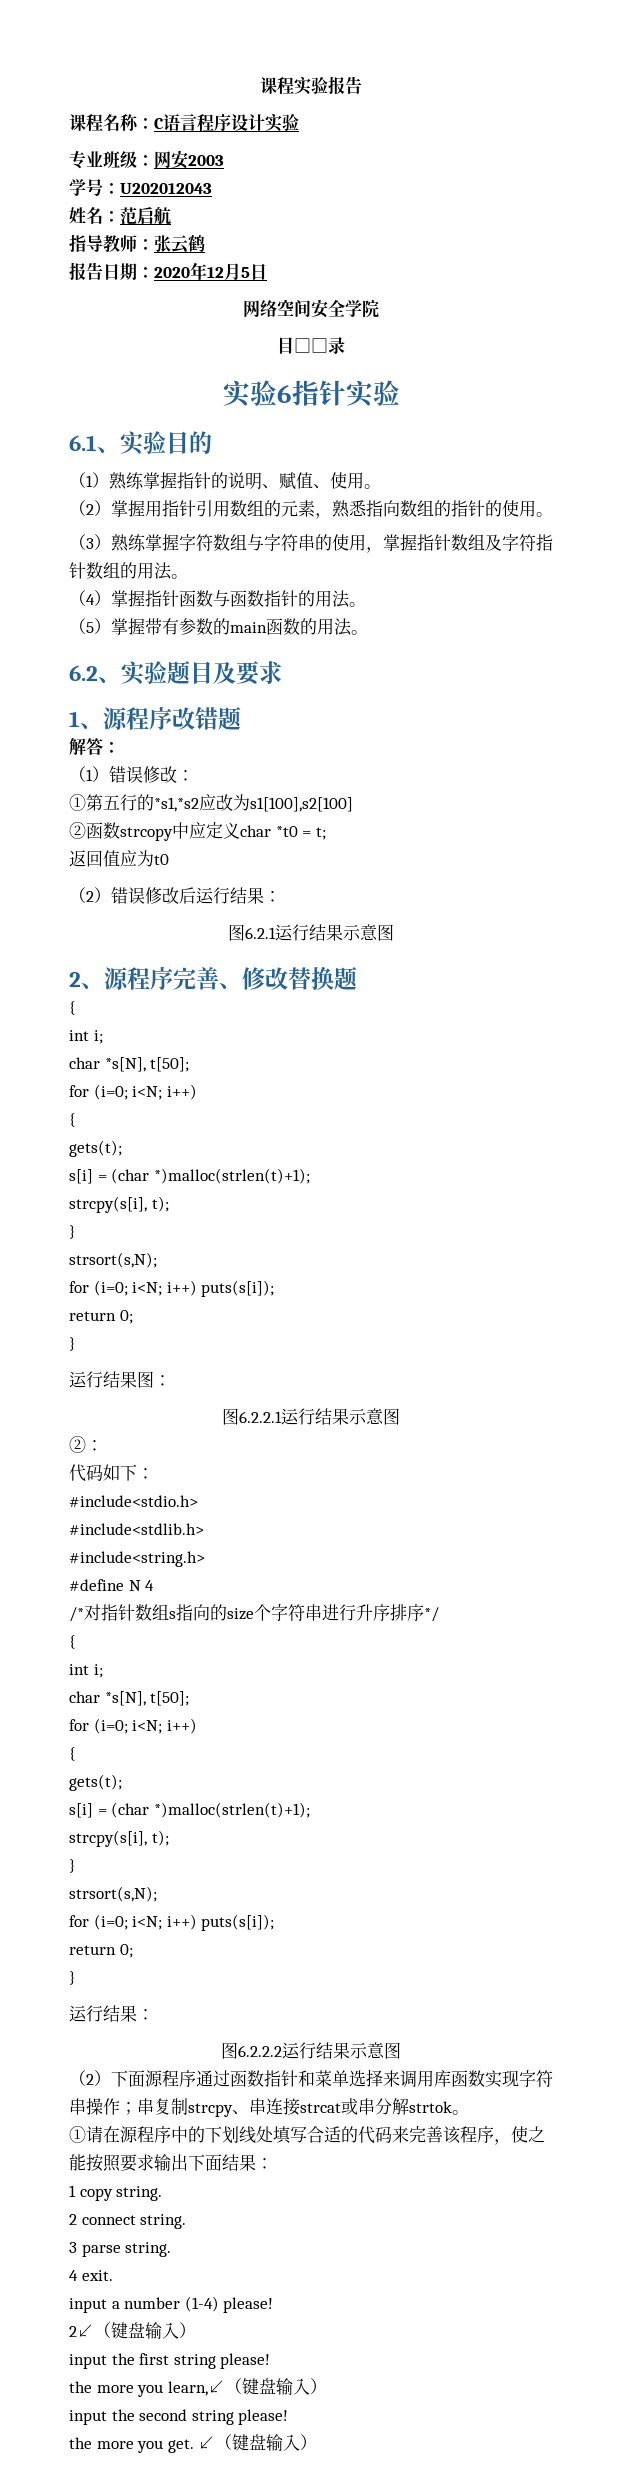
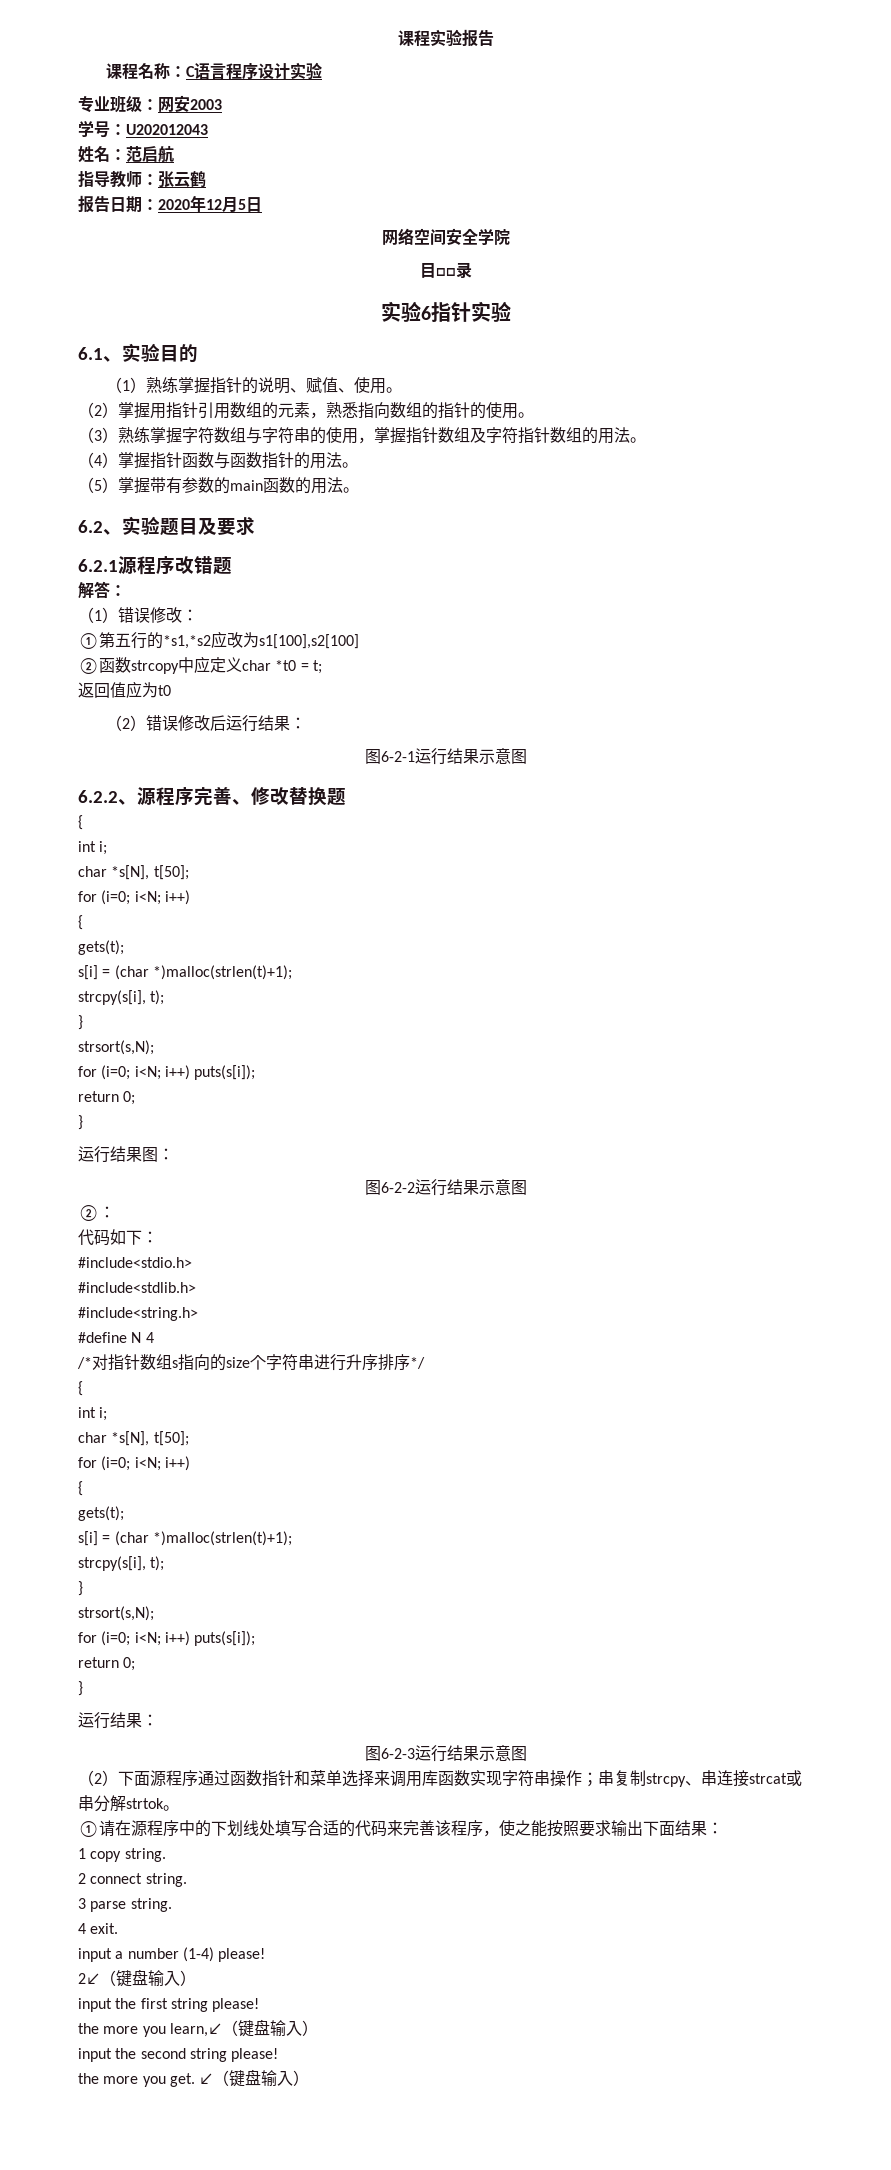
[69,711,103,729] 1、 -> [78,559,118,572] 6.2.1
[245,924,394,941] [69,972,81,987] 6.2.1运行结果示意图 // 2 -> [380,748,527,765] [78,790,118,803] 6-2-1运行结果示意图 // 6.2.2
[239,1411,282,1423] 6.2.2.1 -> [380,1182,415,1193] 6-2-2
[238,2045,282,2057] 6.2.2.2 -> [380,1748,415,1759] 6-2-3

